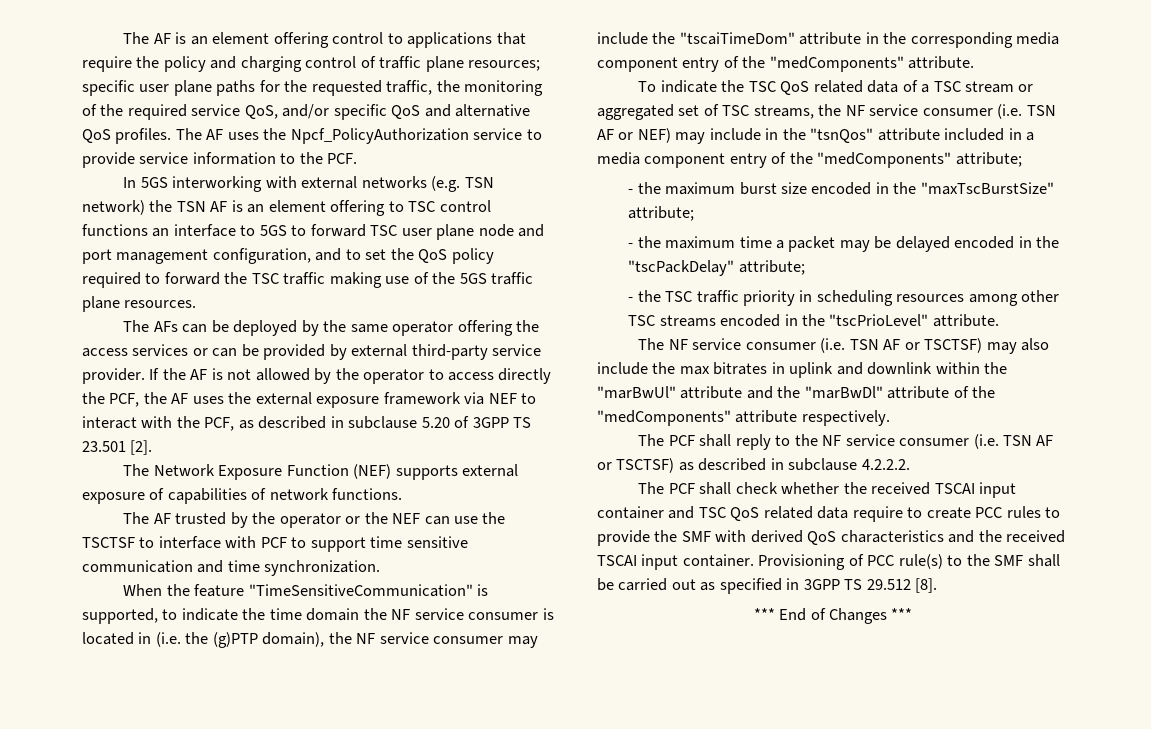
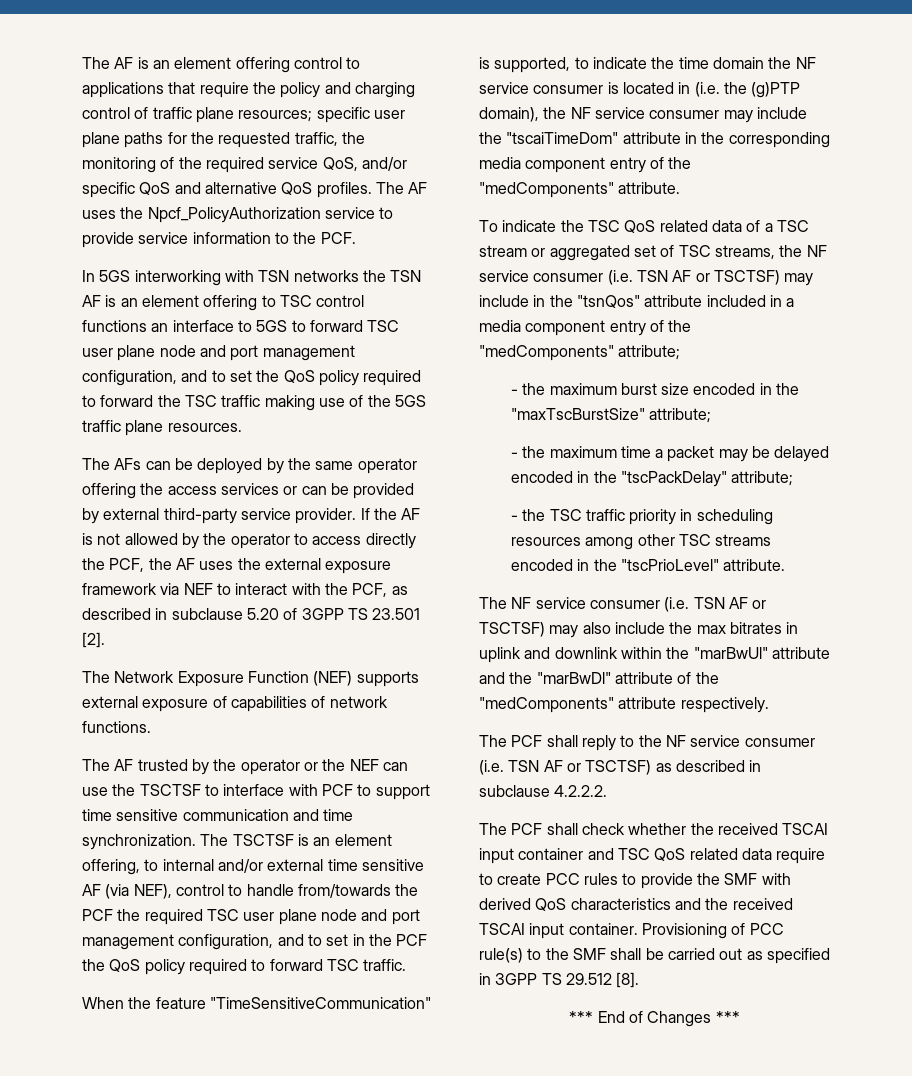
[301,176,494,192] [82,200,145,215] external networks (e.g. TSN network) -> [258,270,359,282] TSN networks
(381, 568) none -> [200,834,392,846] [82,859,424,875] [82,884,419,899] [82,909,420,925] [82,934,428,950] [82,959,407,975] The TSCTSF is an element offering, to internal and/or external time sensitive AF (via NEF), control to handle from/towards the PCF the required TSC user plane node and port management configuration, and to set in the PCF the QoS policy required to forward TSC traffic.
[637,128,671,143] NEF) -> [713,270,780,285] TSCTSF)

